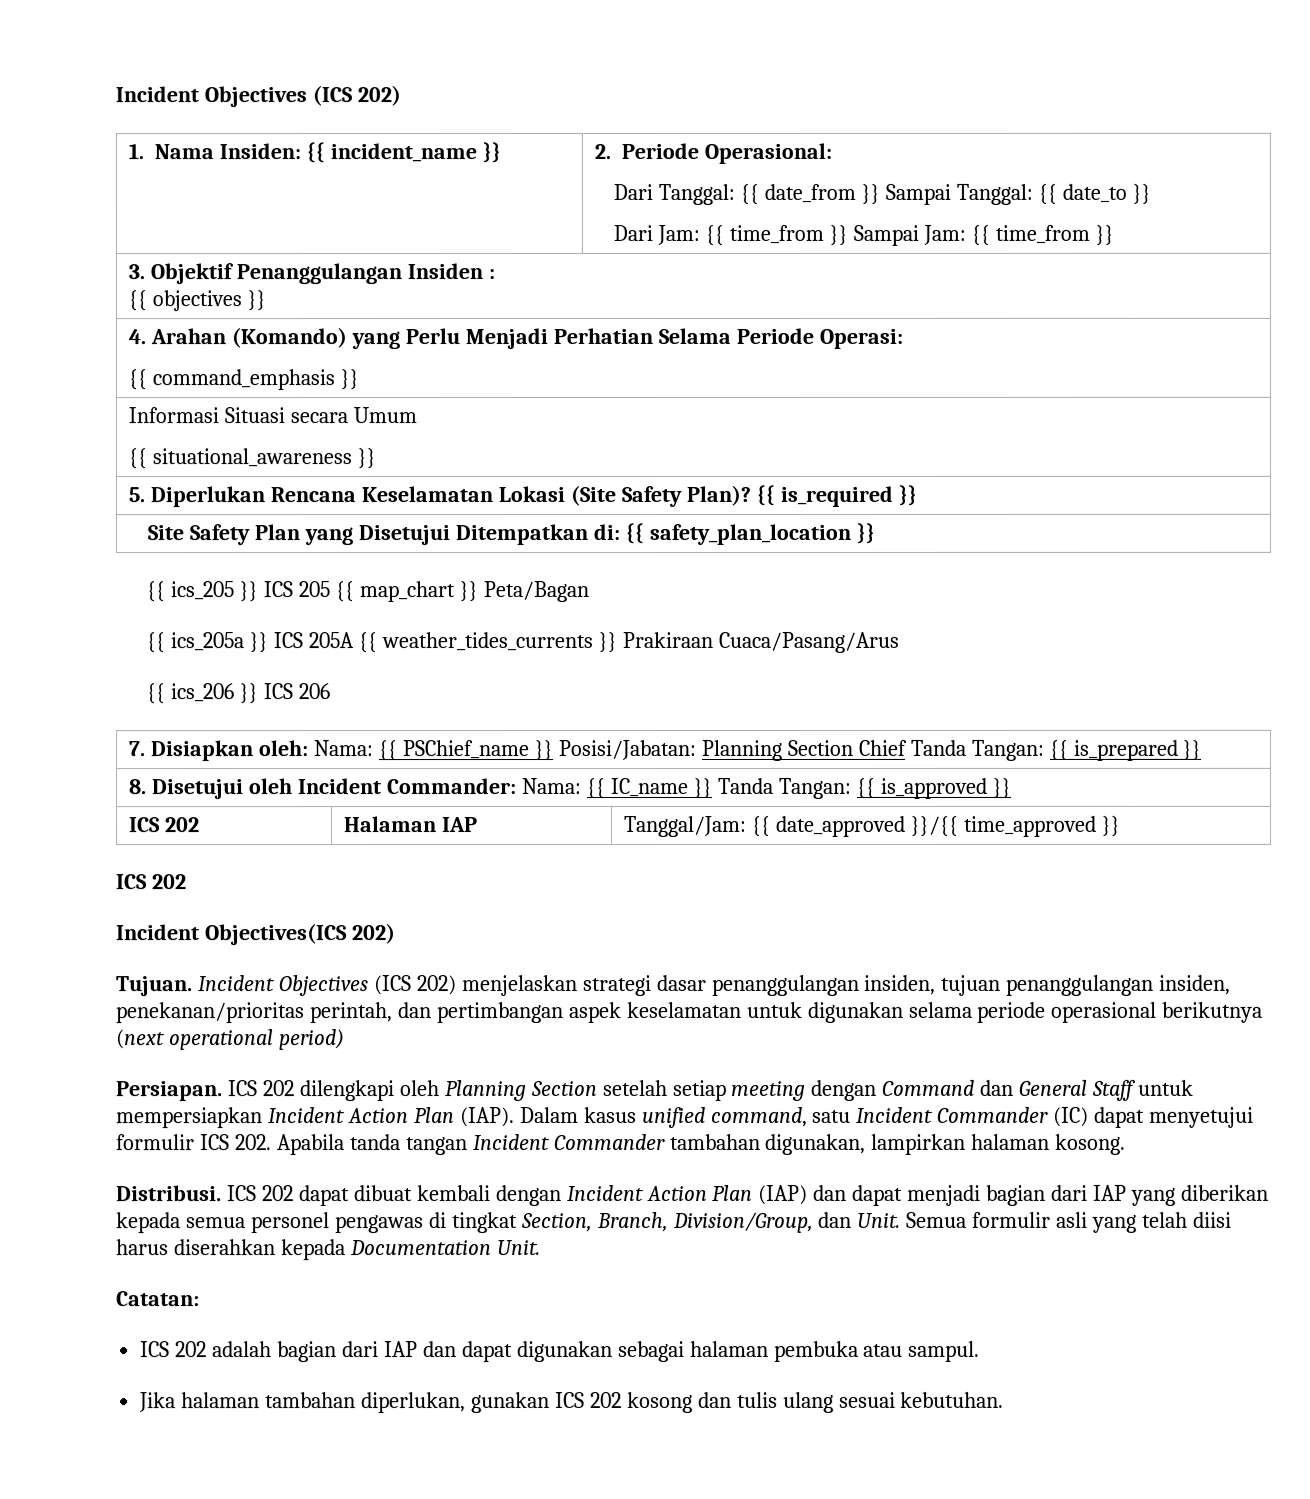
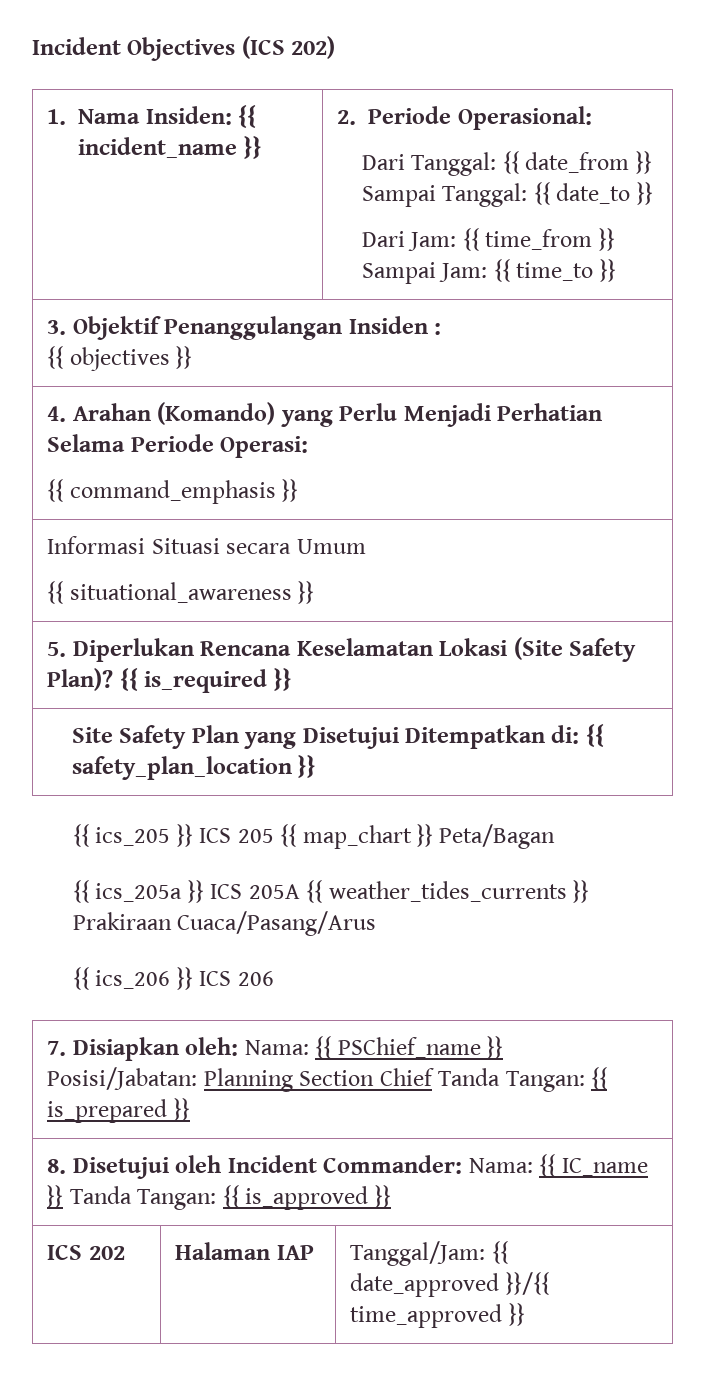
[994,224,1090,244] time_from -> [516,262,594,281] time_to
[116,874,187,890] [116,923,396,946] [116,974,1232,997] [116,1001,1264,1024] [116,1029,345,1051] [116,1079,1195,1102] [116,1106,1255,1129] [116,1133,1127,1156] [116,1184,1269,1207] [116,1211,1233,1234] [116,1239,541,1261] [116,1291,200,1307] [140,1340,981,1363] [139,1391,1005,1414] // ICS 202 // Incident Objectives(ICS 202) // Tujuan. Incident Objectives (ICS 202) menjelaskan strategi dasar penanggulangan insiden, tujuan penanggulangan insiden, penekanan/prioritas perintah, dan pertimbangan aspek keselamatan untuk digunakan selama periode operasional berikutnya (next operational period) // Persiapan. ICS 202 dilengkapi oleh Planning Section setelah setiap meeting dengan Command dan General Staff untuk mempersiapkan Incident Action Plan (IAP). Dalam kasus unified command, satu Incident Commander (IC) dapat menyetujui formulir ICS 202. Apabila tanda tangan Incident Commander tambahan digunakan, lampirkan halaman kosong. // Distribusi. ICS 202 dapat dibuat kembali dengan Incident Action Plan (IAP) dan dapat menjadi bagian dari IAP yang diberikan kepada semua personel pengawas di tingkat Section, Branch, Division/Group, dan Unit. Semua formulir asli yang telah diisi harus diserahkan kepada Documentation Unit. // Catatan: // ICS 202 adalah bagian dari IAP dan dapat digunakan sebagai halaman pembuka atau sampul. // Jika halaman tambahan diperlukan, gunakan ICS 202 kosong dan tulis ulang sesuai kebutuhan. -> (525, 1314) none

